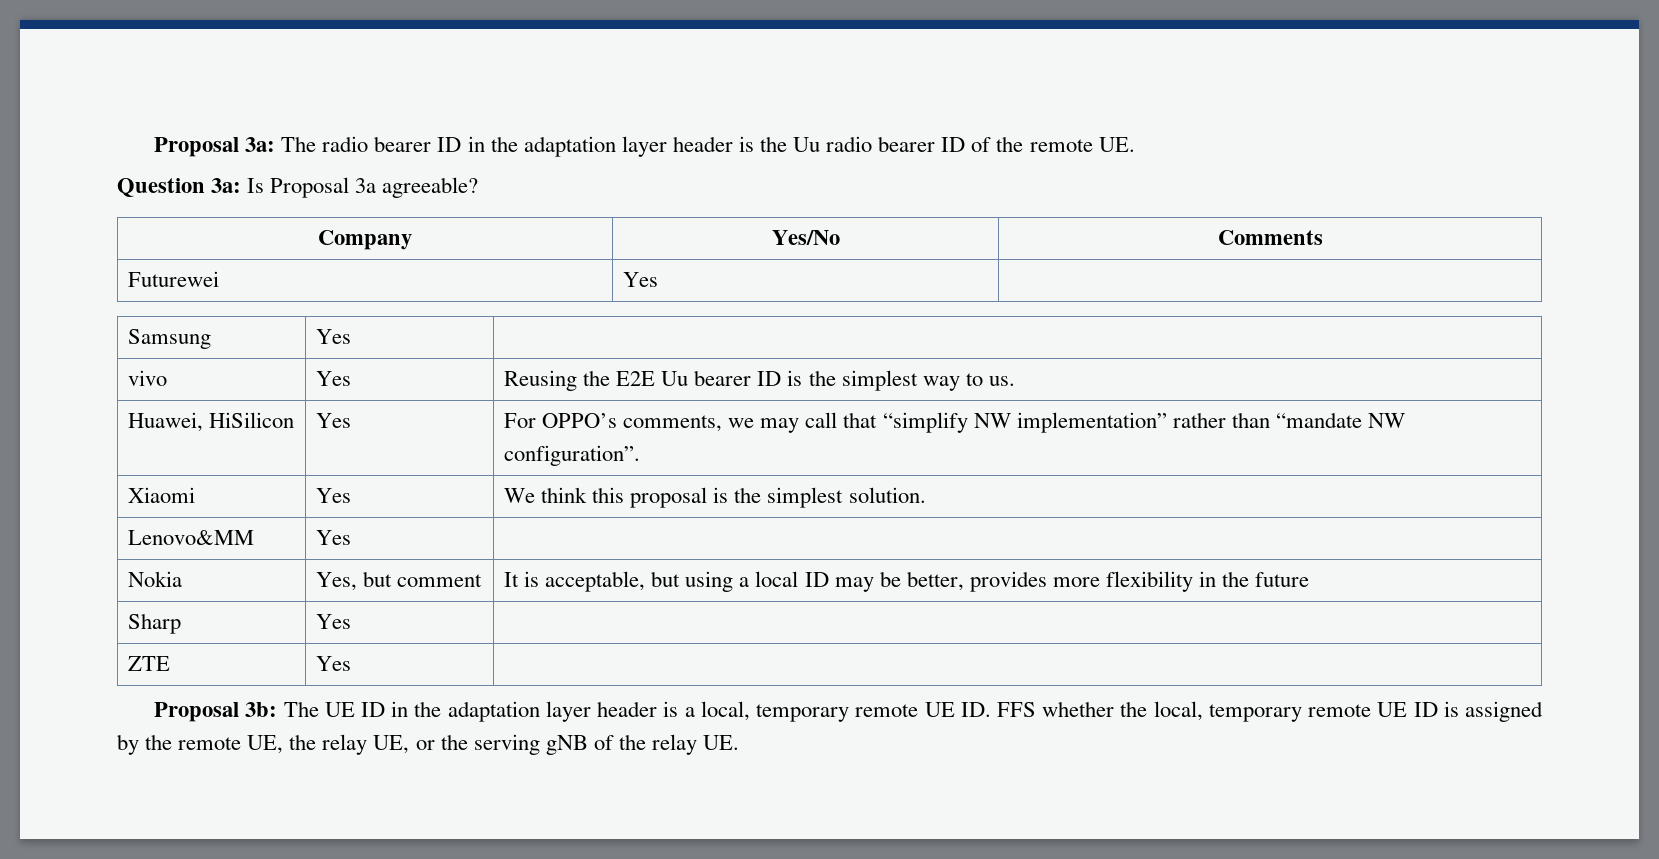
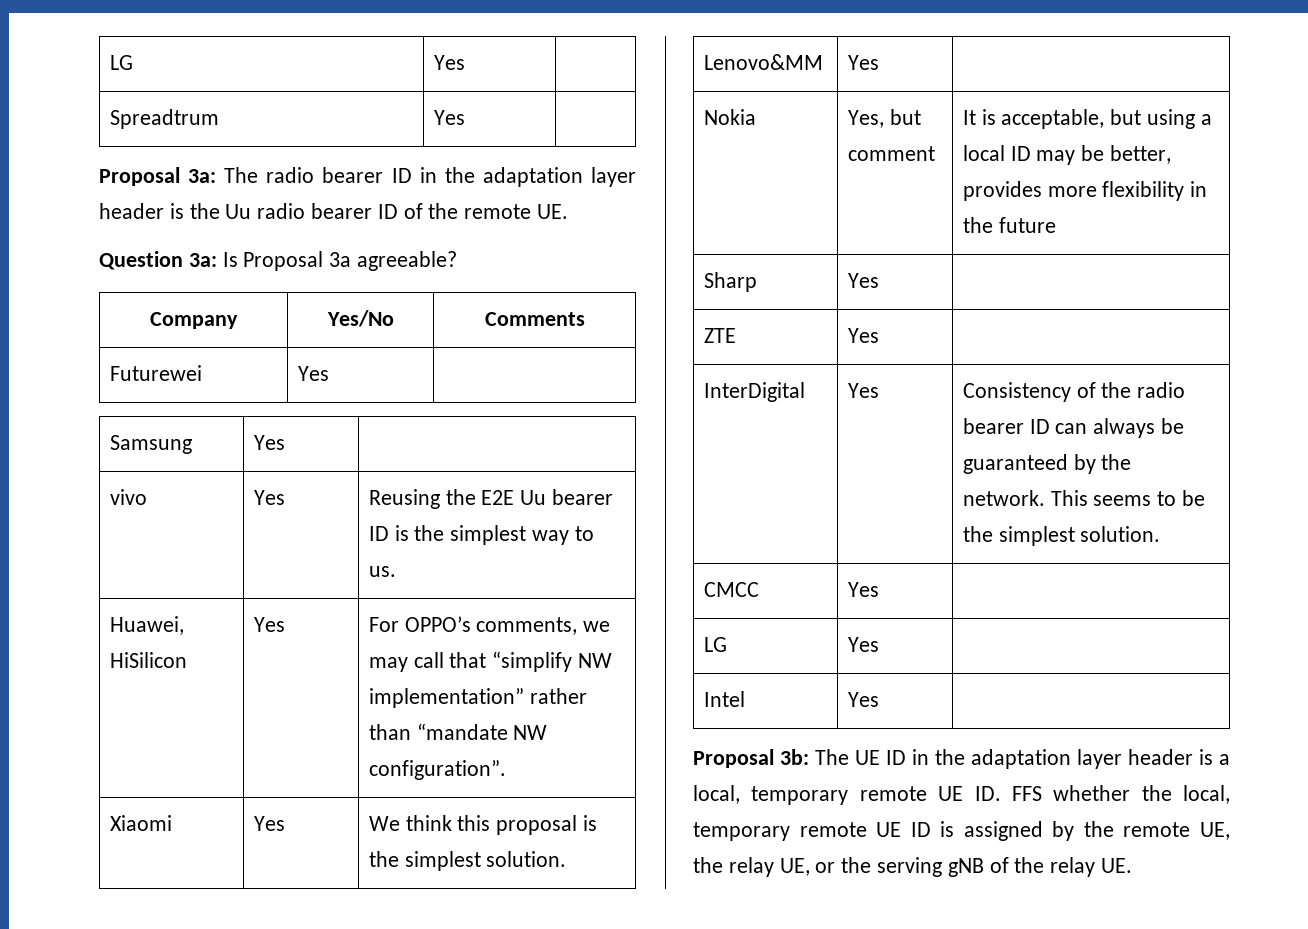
(154, 147) none -> [109,55,133,70] [433,55,465,70] [109,109,219,129] [433,110,465,125] LG | Yes | // Spreadtrum | Yes | //
(351, 663) none -> [703,382,805,402] [847,383,879,398] [962,382,1186,402] [962,418,1185,438] [962,454,1132,474] [962,490,1206,506] [962,526,1161,546] [703,582,759,597] [847,582,879,597] [703,637,727,652] [847,637,879,652] [703,691,745,707] [847,692,879,707] // InterDigital | Yes | Consistency of the radio bearer ID can always be guaranteed by the network. This seems to be the simplest solution. // CMCC | Yes | // LG | Yes | // Intel | Yes |

